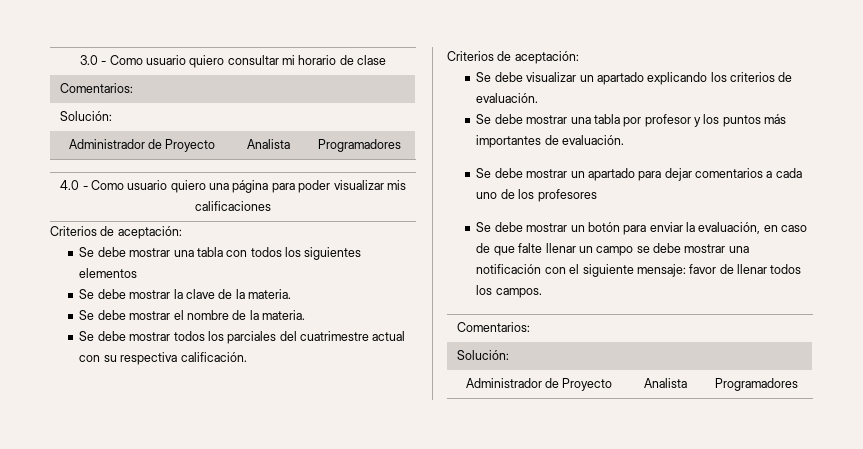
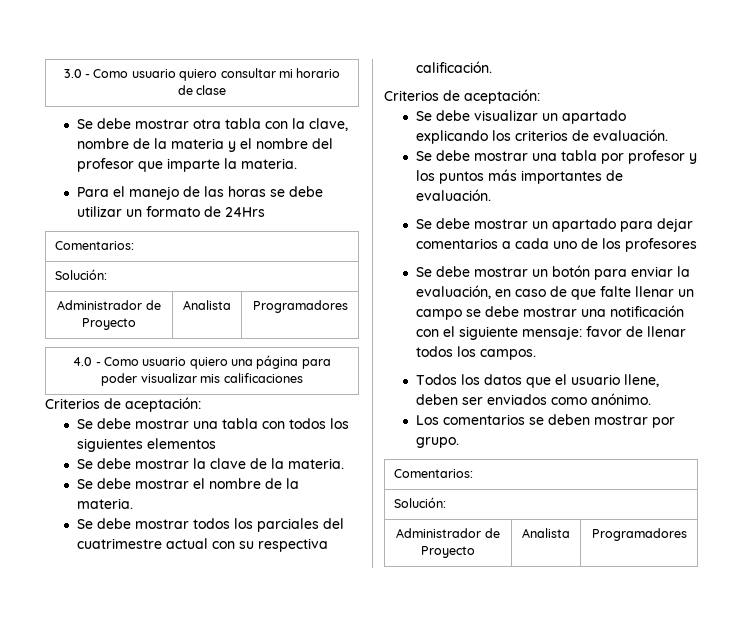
(387, 60) none -> [77,118,349,131] [77,138,334,152] [77,158,298,172] [77,186,324,200] [77,206,266,217] // Se debe mostrar otra tabla con la clave, nombre de la materia y el nombre del profesor que imparte la materia. // Para el manejo de las horas se debe utilizar un formato de 24Hrs
(542, 293) none -> [416,374,660,388] [416,393,652,405] [416,414,676,428] [416,437,460,448] // Todos los datos que el usuario llene, deben ser enviados como anónimo. // Los comentarios se deben mostrar por grupo.

